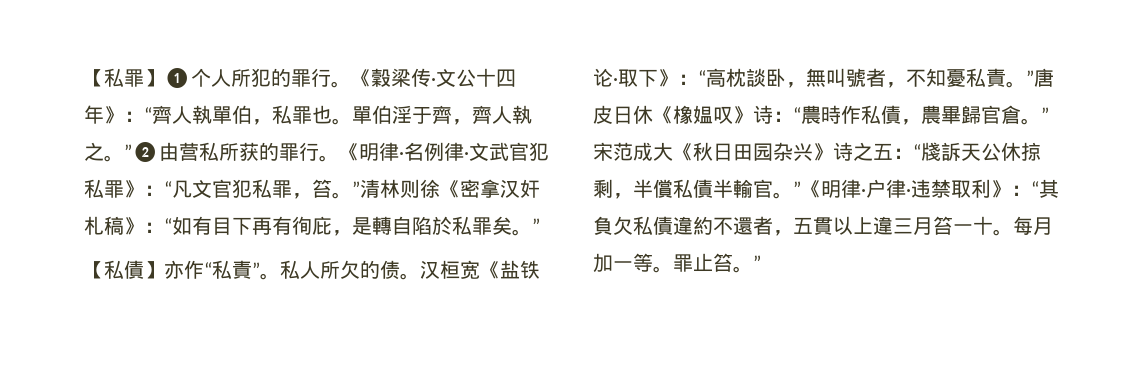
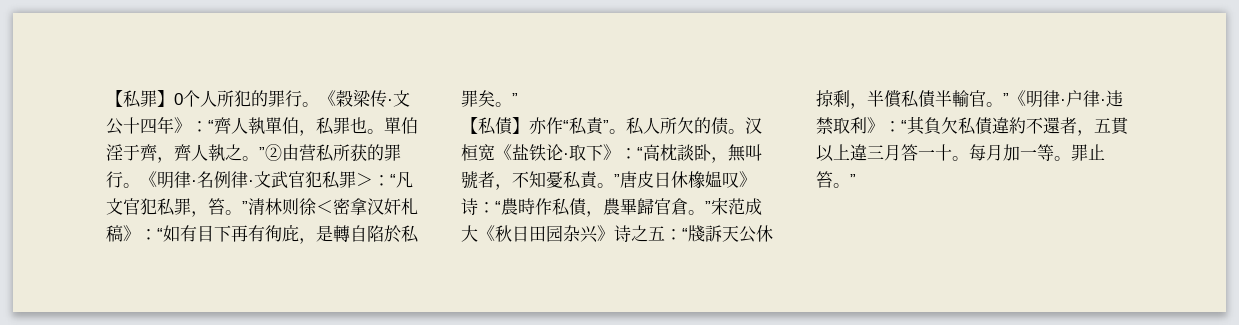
[164,68,191,88] ❶ -> [174,93,183,105] 0
[371,68,391,87] 穀 -> [336,90,353,107] 榖
[124,142,159,162] ”❷ -> [259,144,282,161] ”②
[124,180,144,198] 》 -> [356,173,373,186] ＞
[440,180,460,198] 《 -> [316,200,333,213] ＜
[653,106,673,124] 《 -> (688, 179) none
[933,216,953,235] 笞 -> [901,144,918,161] 答

